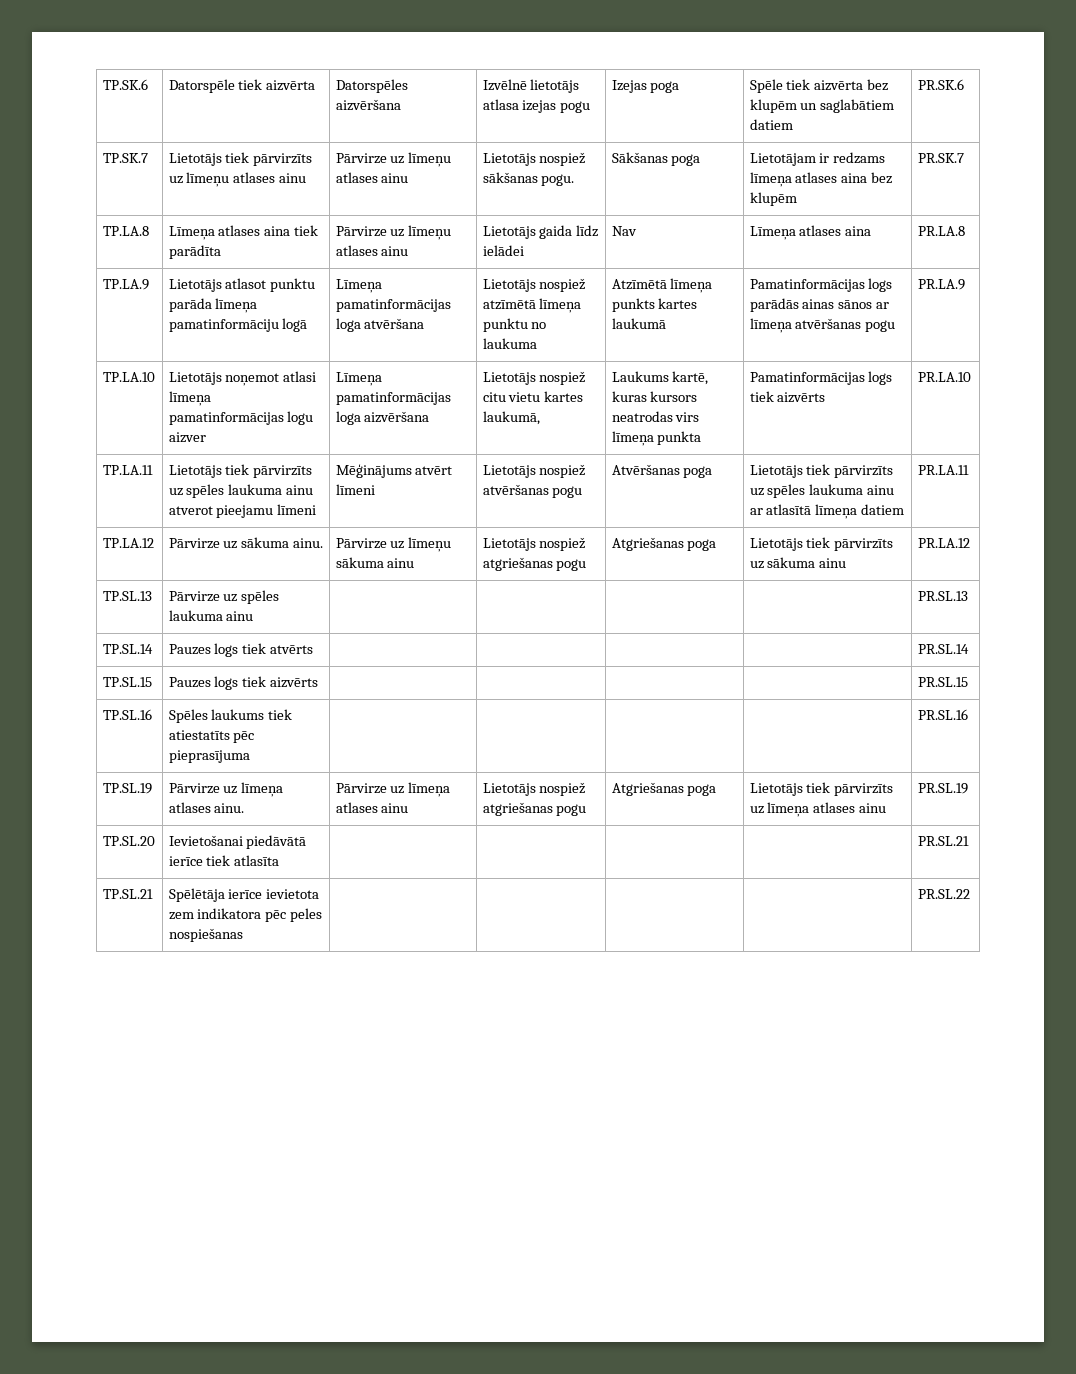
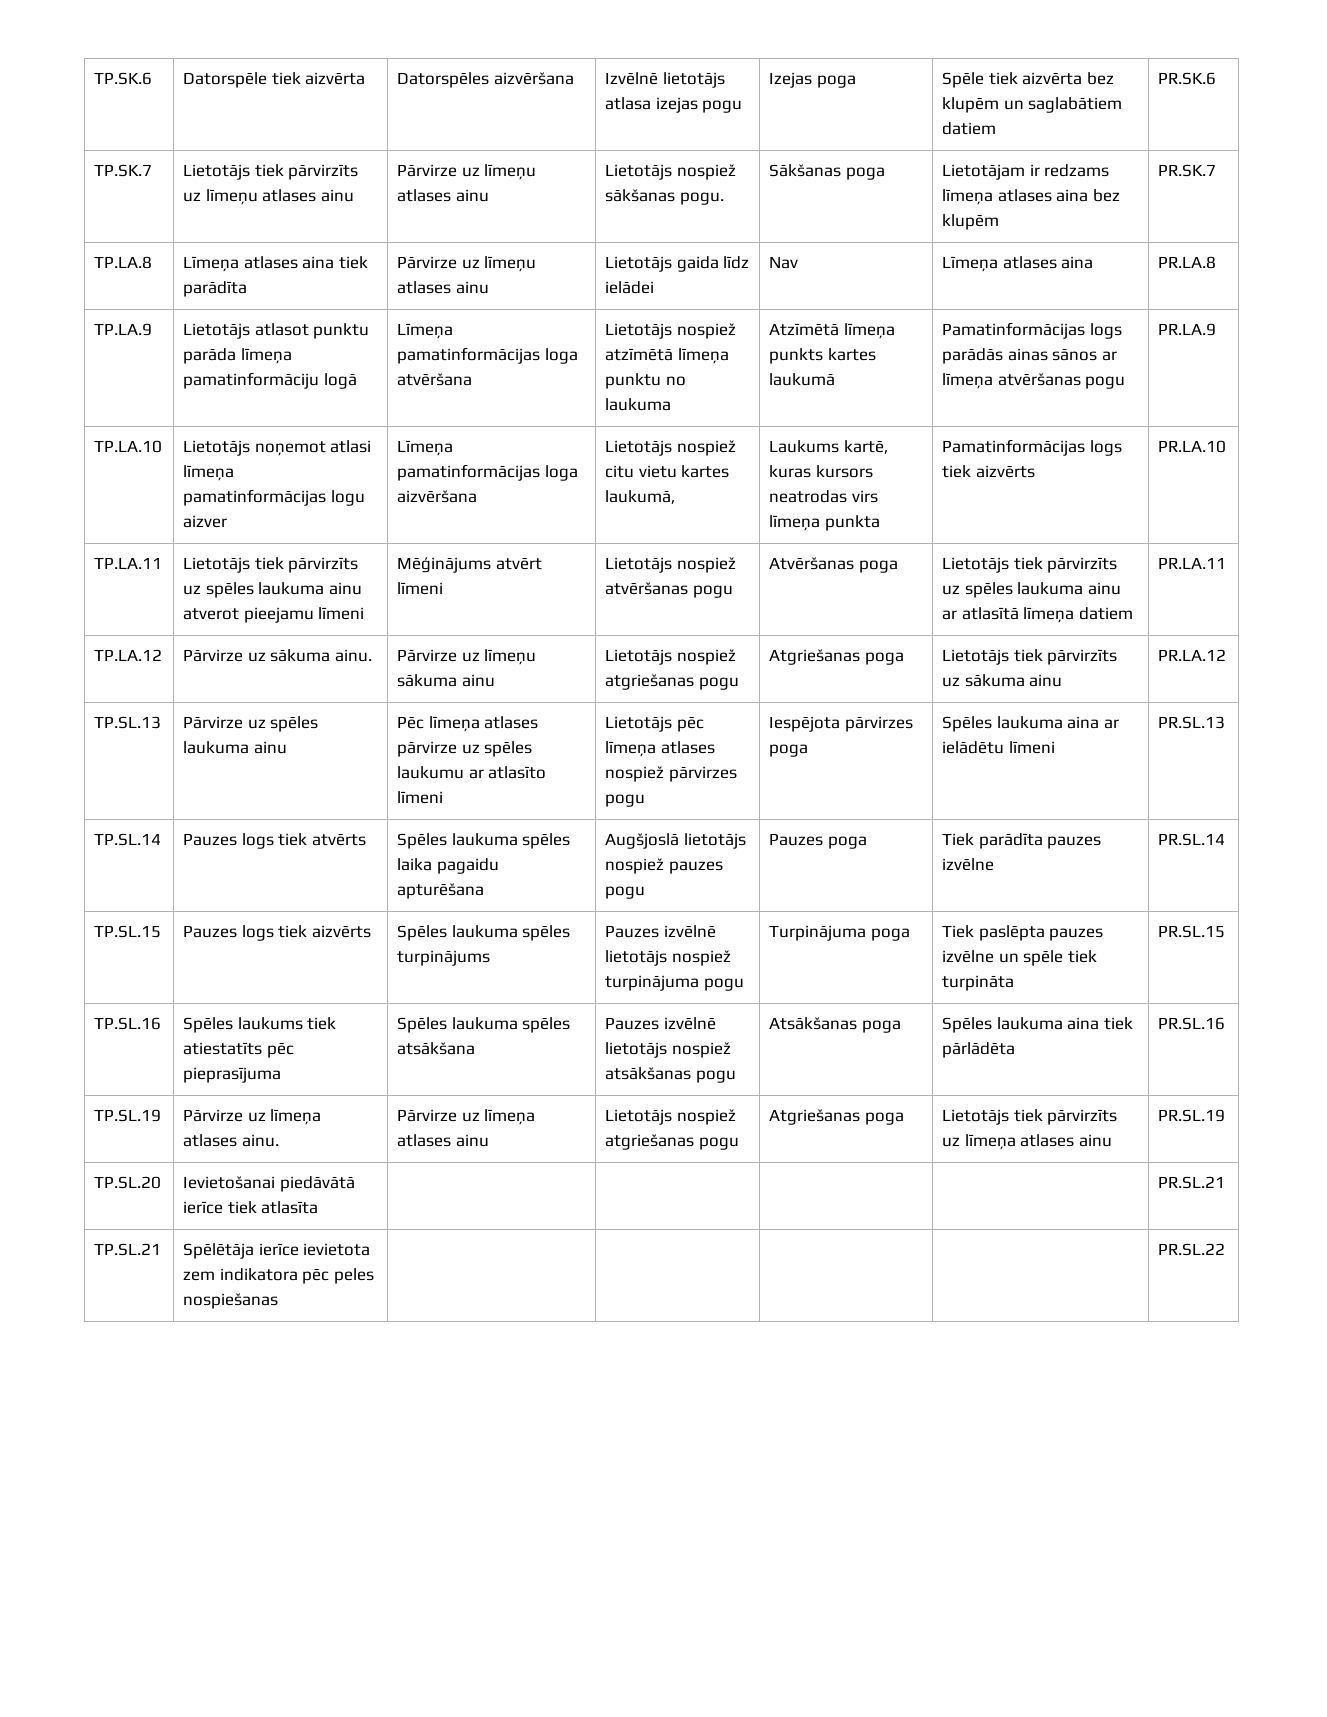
(254, 616) | | | -> [397,716,539,732] [397,741,533,757] [397,766,547,779] [397,791,444,804] [605,716,704,732] [605,741,715,757] [605,766,737,782] [605,794,646,807] [769,716,913,732] [769,744,809,757] [942,716,1119,732] [942,741,1055,754] Pēc līmeņa atlases pārvirze uz spēles laukumu ar atlasīto līmeni | Lietotājs pēc līmeņa atlases nospiež pārvirzes pogu | Iespējota pārvirzes poga | Spēles laukuma aina ar ielādētu līmeni
(314, 649) | | | -> [397,833,571,849] [397,858,499,874] [397,883,485,899] [605,833,746,849] [605,858,723,874] [605,886,646,899] [769,833,867,849] [942,833,1102,849] [942,858,995,871] Spēles laukuma spēles laika pagaidu apturēšana | Augšjoslā lietotājs nospiež pauzes pogu | Pauzes poga | Tiek parādīta pauzes izvēlne
(319, 682) | | | -> [397,925,571,941] [397,950,491,966] [605,925,716,938] [605,950,731,966] [605,975,744,991] [769,925,910,941] [942,925,1104,941] [942,950,1097,966] [942,975,1015,991] Spēles laukuma spēles turpinājums | Pauzes izvēlnē lietotājs nospiež turpinājuma pogu | Turpinājuma poga | Tiek paslēpta pauzes izvēlne un spēle tiek turpināta
(250, 756) | | | -> [397,1017,571,1033] [397,1042,476,1055] [605,1017,716,1030] [605,1042,731,1058] [605,1067,736,1083] [769,1017,901,1033] [942,1017,1133,1033] [942,1042,1016,1058] Spēles laukuma spēles atsākšana | Pauzes izvēlnē lietotājs nospiež atsākšanas pogu | Atsākšanas poga | Spēles laukuma aina tiek pārlādēta

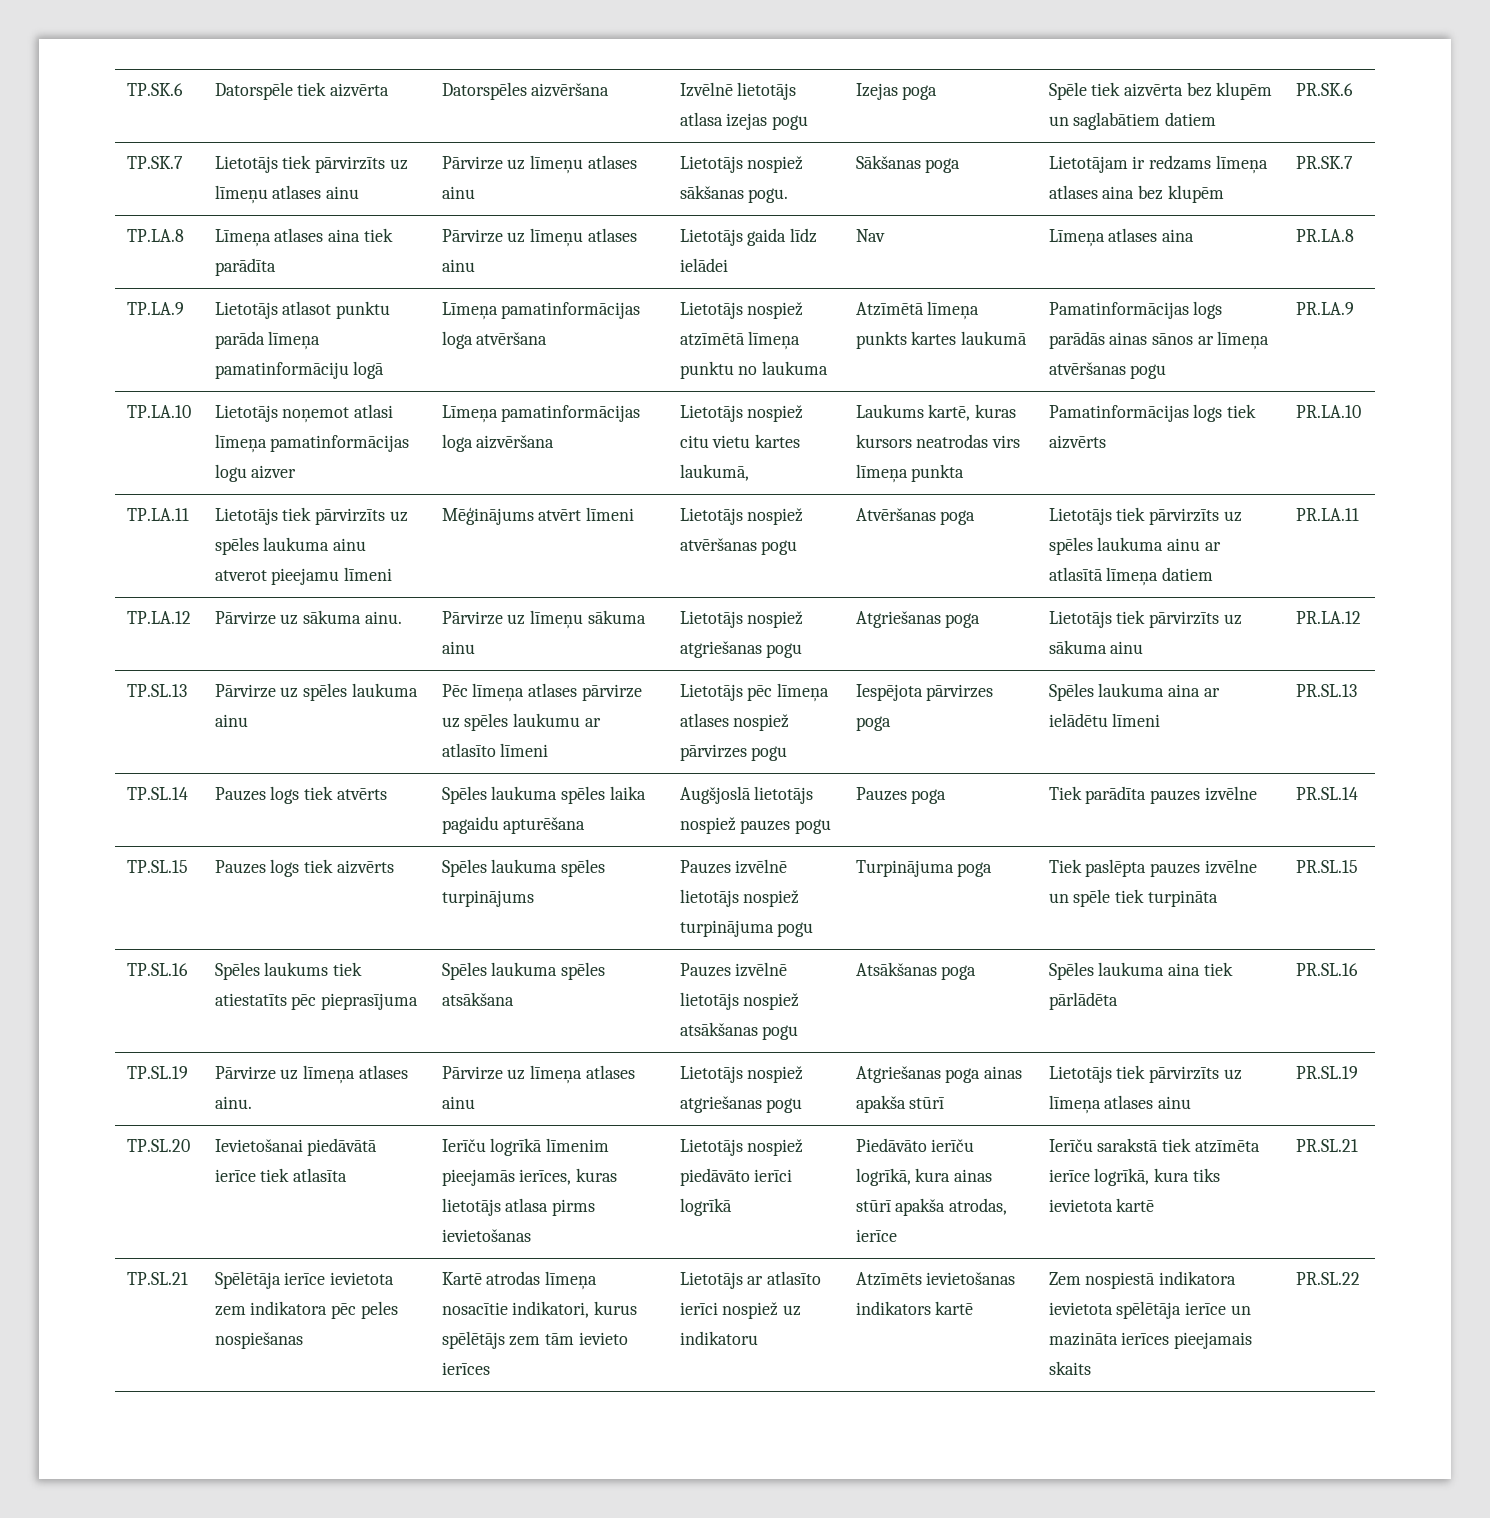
(904, 1118) none -> [983,1066,1022,1079] [855,1095,945,1113] ainas apakša stūrī
(319, 1207) | | | -> [441,1138,609,1156] [441,1168,617,1186] [441,1198,595,1216] [441,1229,531,1242] [679,1139,804,1156] [679,1168,793,1186] [679,1198,732,1216] [855,1138,975,1152] [855,1168,992,1186] [855,1198,1007,1216] [855,1229,897,1242] [1048,1138,1260,1153] [1048,1168,1220,1186] [1048,1198,1155,1212] Ierīču logrīkā līmenim pieejamās ierīces, kuras lietotājs atlasa pirms ievietošanas | Lietotājs nospiež piedāvāto ierīci logrīkā | Piedāvāto ierīču logrīkā, kura ainas stūrī apakša atrodas, ierīce | Ierīču sarakstā tiek atzīmēta ierīce logrīkā, kura tiks ievietota kartē
(279, 1301) | | | -> [441,1271,597,1290] [441,1301,637,1318] [441,1331,628,1349] [441,1362,490,1375] [679,1271,821,1289] [679,1302,801,1319] [679,1331,758,1345] [855,1272,1016,1286] [855,1301,974,1315] [1048,1271,1236,1289] [1048,1301,1251,1319] [1048,1332,1252,1349] [1048,1361,1091,1375] Kartē atrodas līmeņa nosacītie indikatori, kurus spēlētājs zem tām ievieto ierīces | Lietotājs ar atlasīto ierīci nospiež uz indikatoru | Atzīmēts ievietošanas indikators kartē | Zem nospiestā indikatora ievietota spēlētāja ierīce un mazināta ierīces pieejamais skaits

